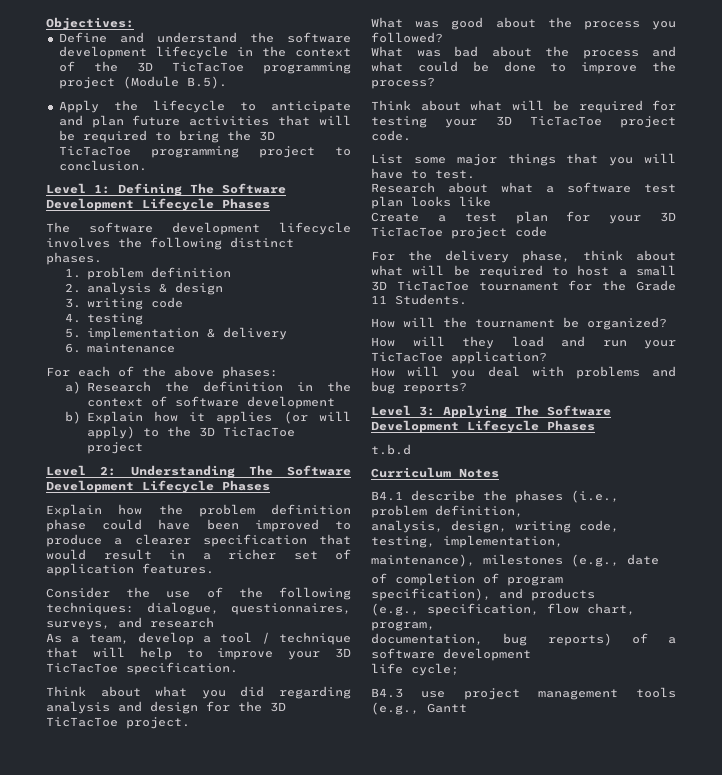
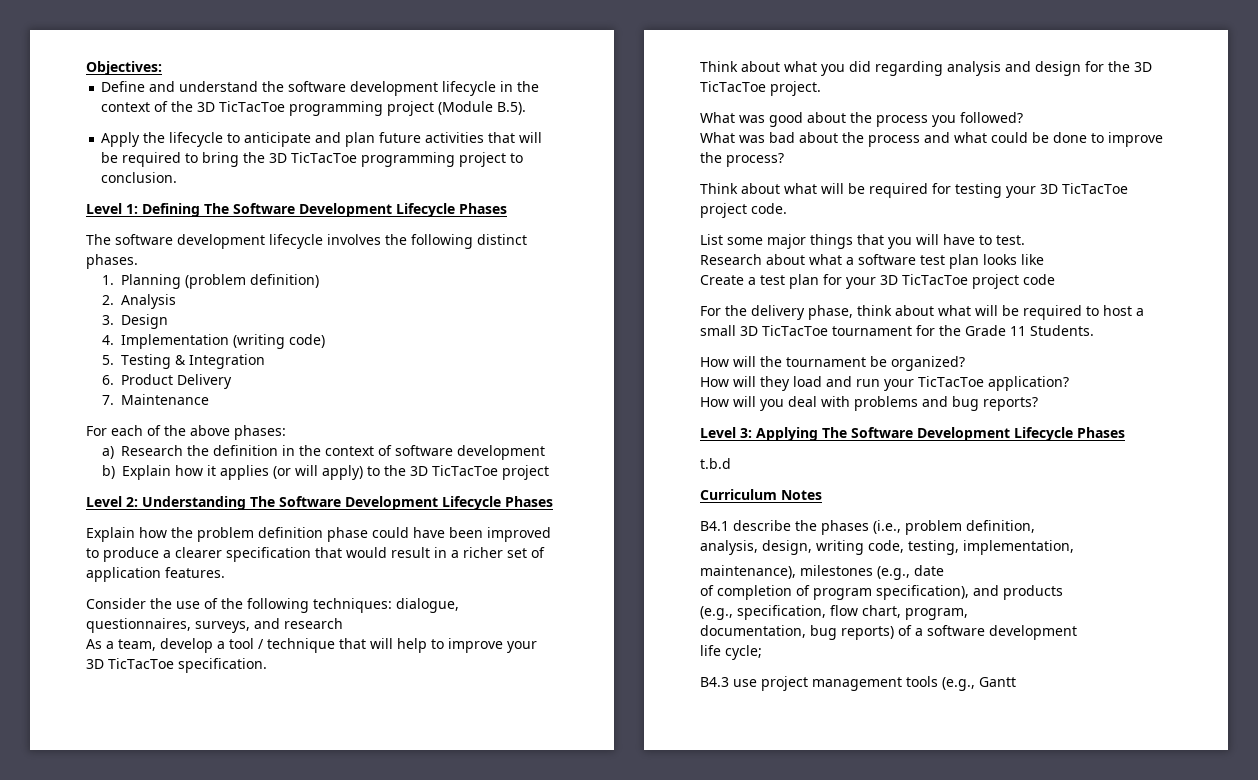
[86,267,231,280] [64,282,223,295] problem definition // 2. analysis & design -> [121,274,320,289] [102,294,177,309] Planning (problem definition) // 2. Analysis
[86,297,183,310] writing code -> [121,314,169,329] Design
[86,313,143,325] [64,327,287,340] [64,343,175,353] testing // 5. implementation & delivery // 6. maintenance -> [121,334,326,349] [102,354,266,369] [102,374,233,389] [102,394,210,405] Implementation (writing code) // 5. Testing & Integration // 6. Product Delivery // 7. Maintenance

